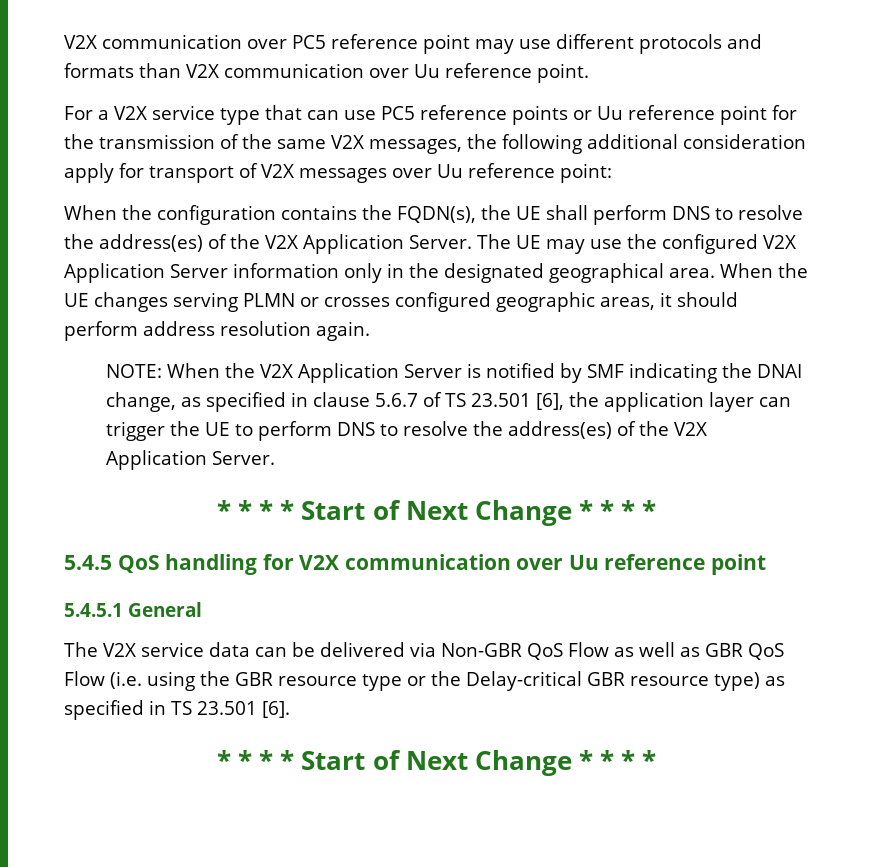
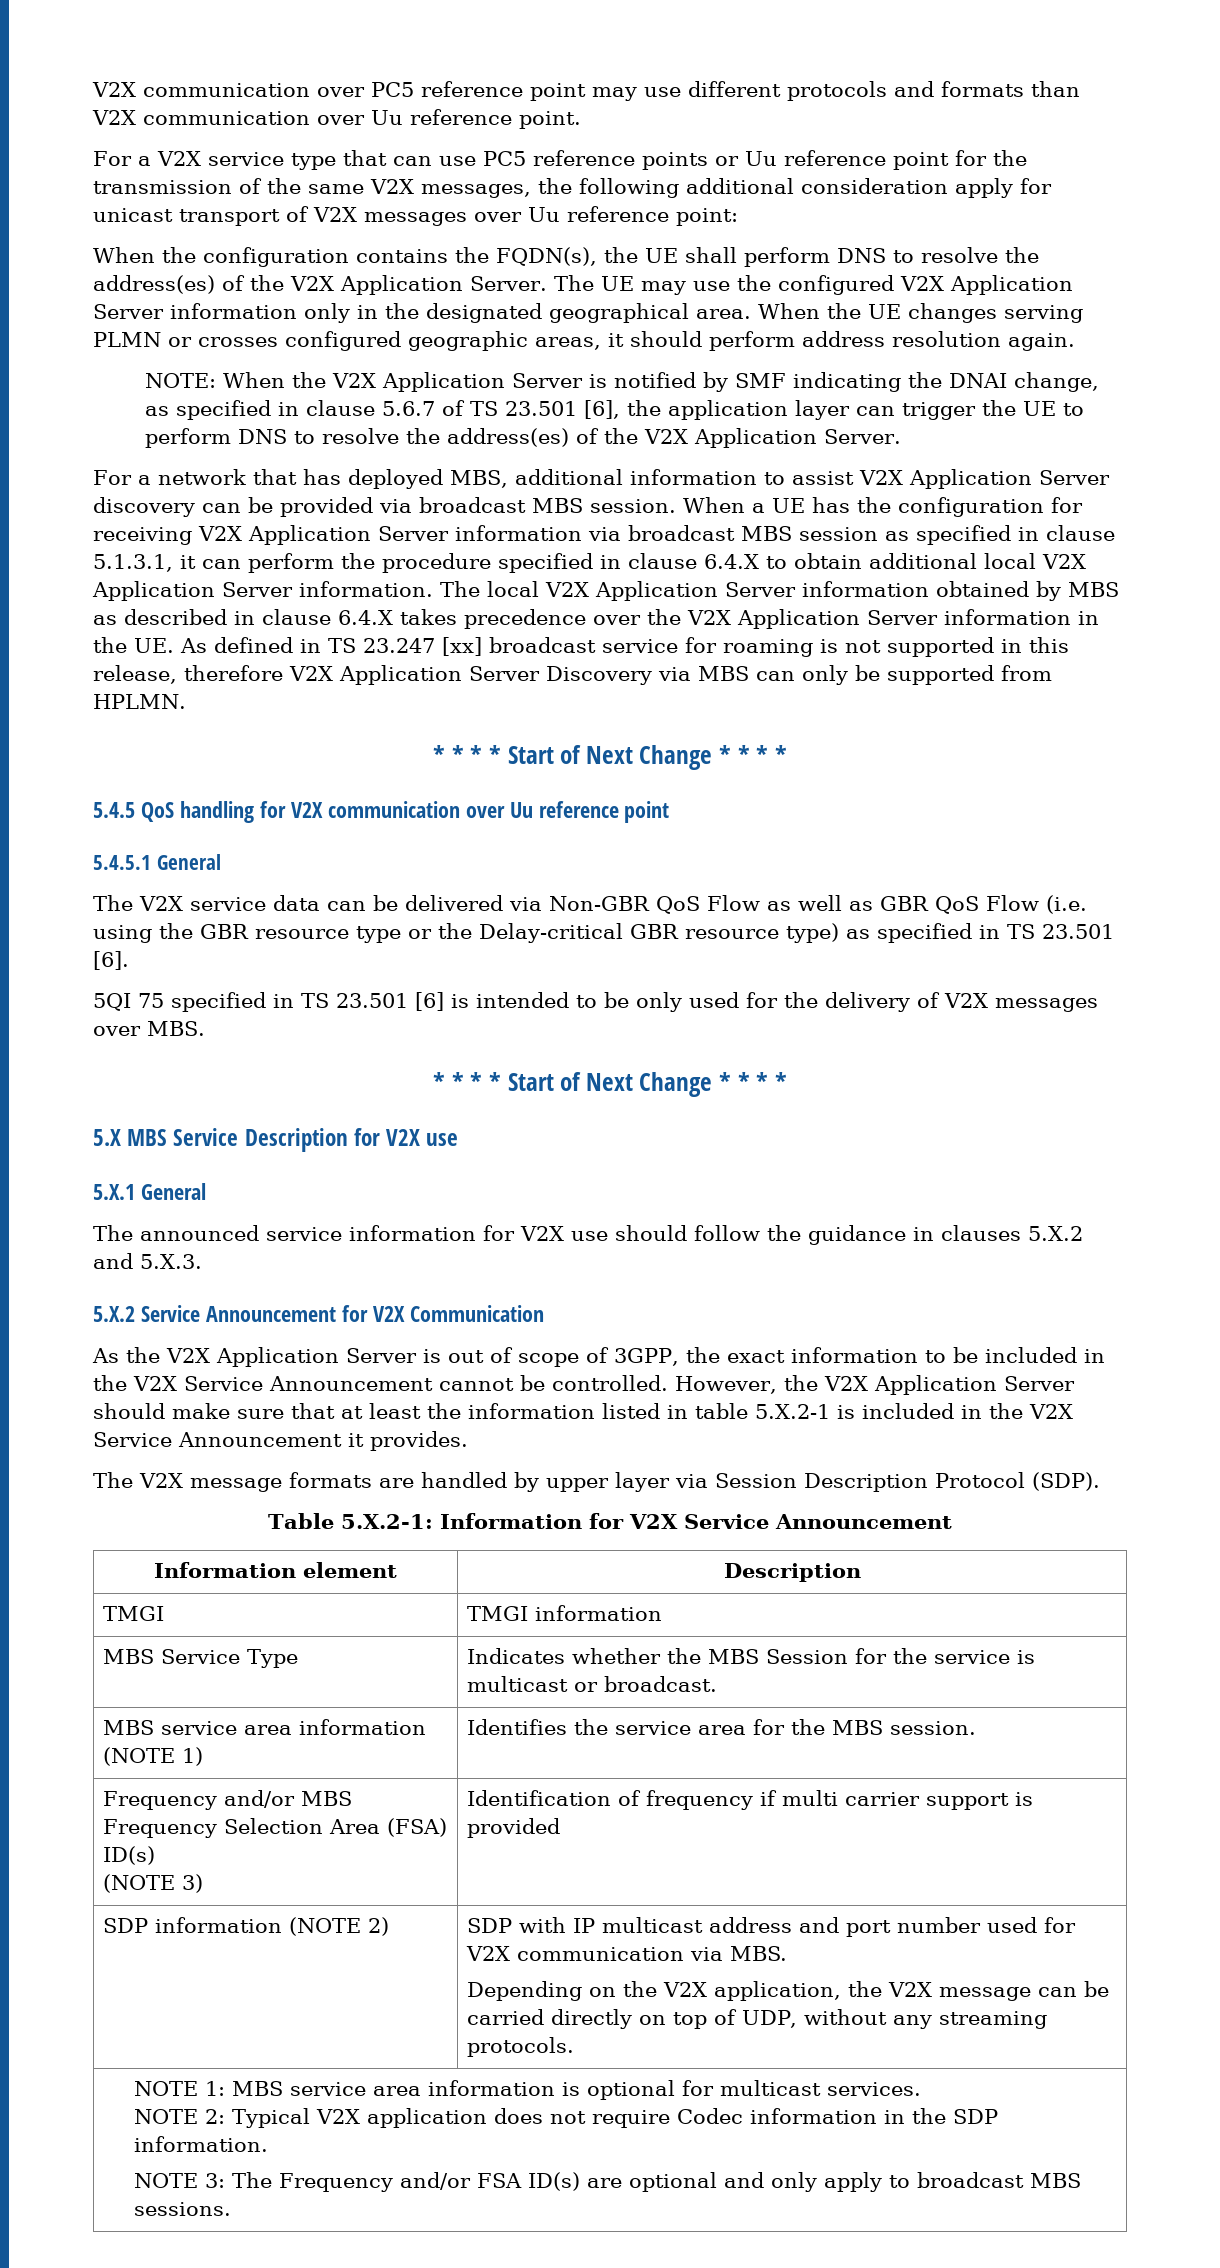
(144, 170) none -> [93,208,173,222] unicast
(276, 458) none -> [93,469,1110,489] [93,497,1083,517] [93,525,1115,545] [93,553,1086,573] [92,581,1119,601] [93,609,1099,629] [93,637,1069,657] [93,665,1052,685] [93,694,186,709] // For a network that has deployed MBS, additional information to assist V2X Application Server discovery can be provided via broadcast MBS session. When a UE has the configuration for receiving V2X Application Server information via broadcast MBS session as specified in clause 5.1.3.1, it can perform the procedure specified in clause 6.4.X to obtain additional local V2X Application Server information. The local V2X Application Server information obtained by MBS as described in clause 6.4.X takes precedence over the V2X Application Server information in the UE. As defined in TS 23.247 [xx] broadcast service for roaming is not supported in this release, therefore V2X Application Server Discovery via MBS can only be supported from HPLMN.
(290, 709) none -> [93,992,1098,1012] [93,1021,205,1036] // 5QI 75 specified in TS 23.501 [6] is intended to be only used for the delivery of V2X messages over MBS.
(656, 760) none -> [93,1128,459,1152] [93,1183,206,1200] [93,1225,1083,1245] [93,1253,202,1269] [93,1305,544,1322] [92,1347,1105,1367] [93,1375,1075,1395] [93,1403,1073,1419] [93,1431,468,1451] [93,1472,1100,1492] [268,1513,952,1529] [154,1562,397,1578] [723,1563,861,1582] [102,1606,164,1621] [466,1605,662,1621] [102,1649,298,1668] [466,1648,1035,1664] [466,1676,717,1692] [102,1719,426,1735] [102,1747,203,1766] [466,1719,976,1735] [102,1790,352,1810] [102,1818,447,1838] [102,1846,155,1865] [102,1874,203,1893] [466,1790,1033,1810] [466,1818,560,1838] [102,1917,389,1936] [466,1917,1076,1937] [465,1946,788,1961] [466,1981,1109,2001] [466,2009,1048,2029] [466,2037,574,2057] [133,2080,921,2100] [133,2108,998,2128] [133,2136,268,2152] [133,2172,1081,2192] [133,2202,231,2216] // 5.X MBS Service Description for V2X use // 5.X.1 General // The announced service information for V2X use should follow the guidance in clauses 5.X.2 and 5.X.3. // 5.X.2 Service Announcement for V2X Communication // As the V2X Application Server is out of scope of 3GPP, the exact information to be included in the V2X Service Announcement cannot be controlled. However, the V2X Application Server should make sure that at least the information listed in table 5.X.2-1 is included in the V2X Service Announcement it provides. // The V2X message formats are handled by upper layer via Session Description Protocol (SDP). // Table 5.X.2-1: Information for V2X Service Announcement // Information element | Description // TMGI | TMGI information // MBS Service Type | Indicates whether the MBS Session for the service is multicast or broadcast. // MBS service area information (NOTE 1) | Identifies the service area for the MBS session. // Frequency and/or MBS Frequency Selection Area (FSA) ID(s) // (NOTE 3) | Identification of frequency if multi carrier support is provided // SDP information (NOTE 2) | SDP with IP multicast address and port number used for V2X communication via MBS. // Depending on the V2X application, the V2X message can be carried directly on top of UDP, without any streaming protocols. // NOTE 1: MBS service area information is optional for multicast services. // NOTE 2: Typical V2X application does not require Codec information in the SDP information. // NOTE 3: The Frequency and/or FSA ID(s) are optional and only apply to broadcast MBS sessions.

